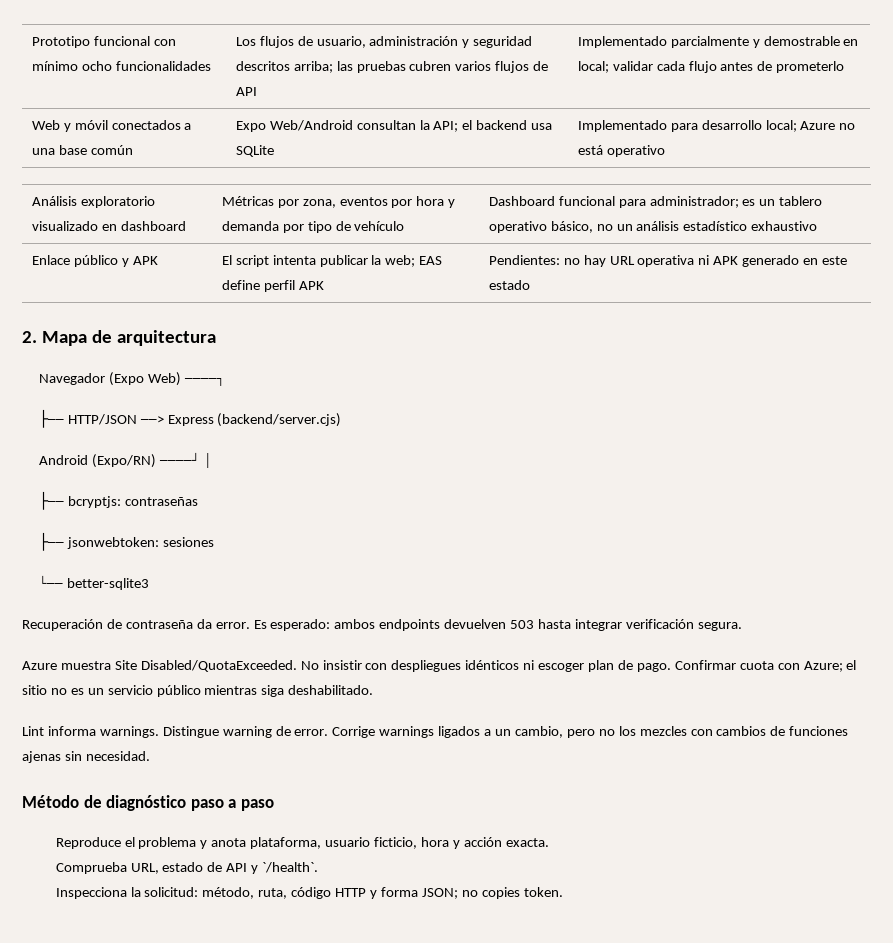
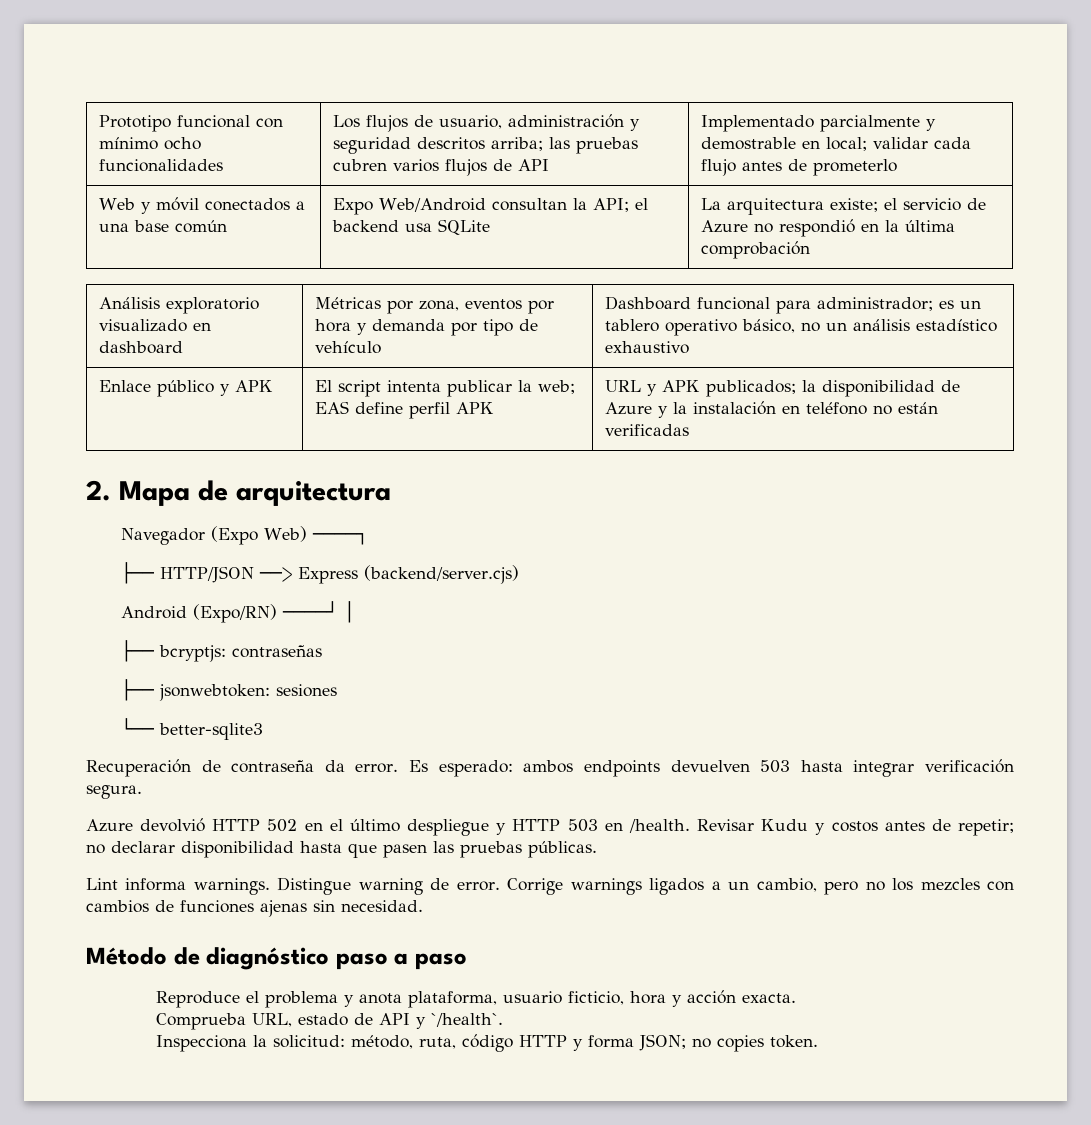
[577,120,856,132] [577,145,665,157] Implementado para desarrollo local; Azure no está operativo -> [700,198,986,215] [700,219,955,237] [700,241,810,259] La arquitectura existe; el servicio de Azure no respondió en la última comprobación
[488,255,848,267] [488,280,530,290] Pendientes: no hay URL operativa ni APK generado en este estado -> [604,380,960,397] [604,401,938,418] [604,424,689,436] URL y APK publicados; la disponibilidad de Azure y la instalación en teléfono no están verificadas
[60,660,857,672] [22,685,374,697] muestra Site Disabled/QuotaExceeded. No insistir con despliegues idénticos ni escoger plan de pago. Confirmar cuota con Azure; el sitio no es un servicio público mientras siga deshabilitado. -> [140,818,1014,836] [86,841,597,858] devolvió HTTP 502 en el último despliegue y HTTP 503 en /health. Revisar Kudu y costos antes de repetir; no declarar disponibilidad hasta que pasen las pruebas públicas.

